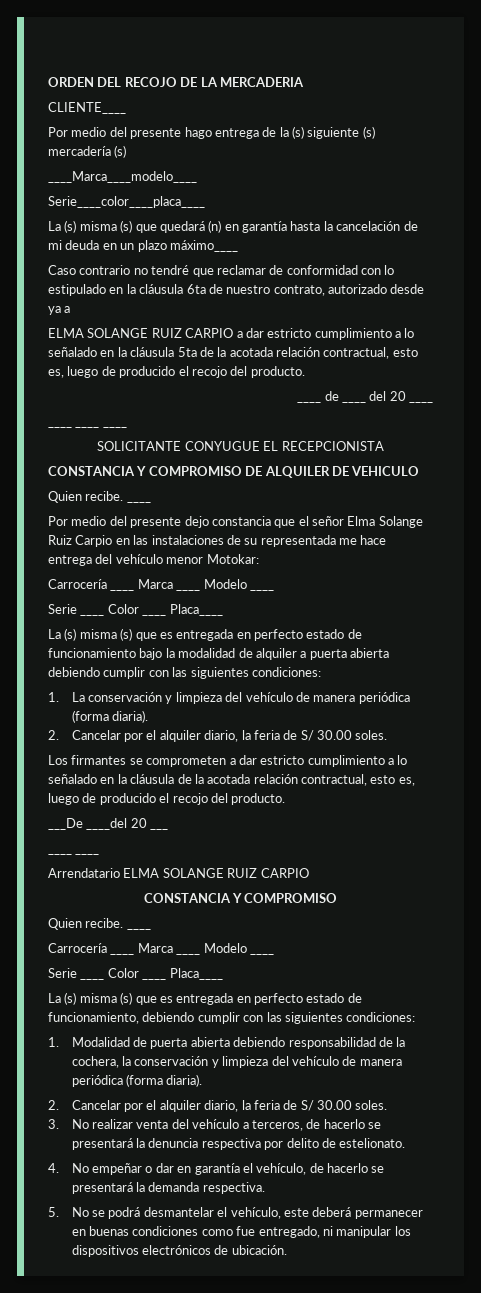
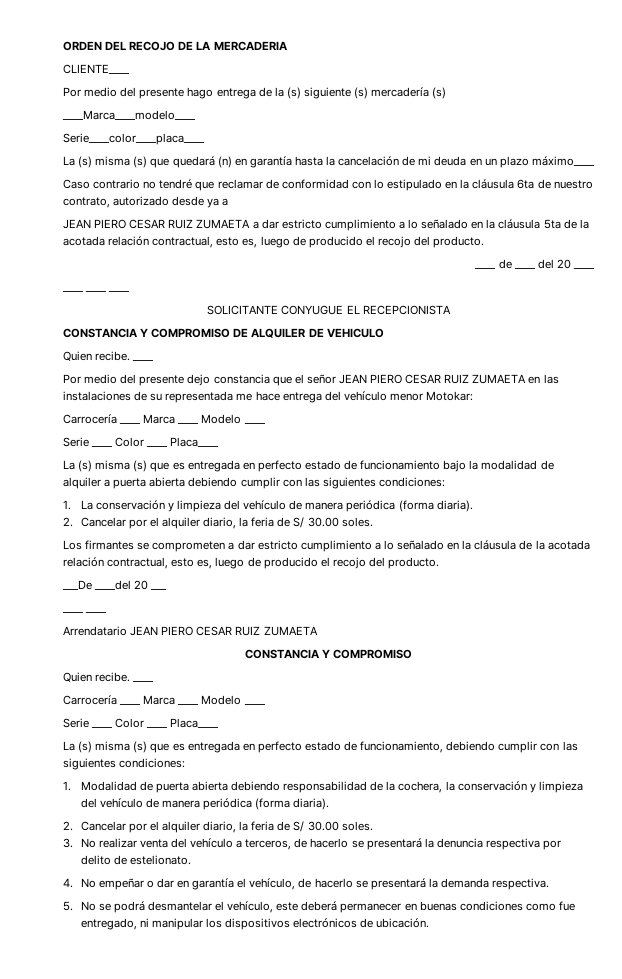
[48,328,234,338] ELMA SOLANGE RUIZ CARPIO -> [63,219,251,229] JEAN PIERO CESAR RUIZ ZUMAETA
[347,516,423,528] [48,535,113,547] Elma Solange Ruiz Carpio -> [338,374,527,384] JEAN PIERO CESAR RUIZ ZUMAETA
[123,868,309,878] ELMA SOLANGE RUIZ CARPIO -> [130,626,318,636] JEAN PIERO CESAR RUIZ ZUMAETA

